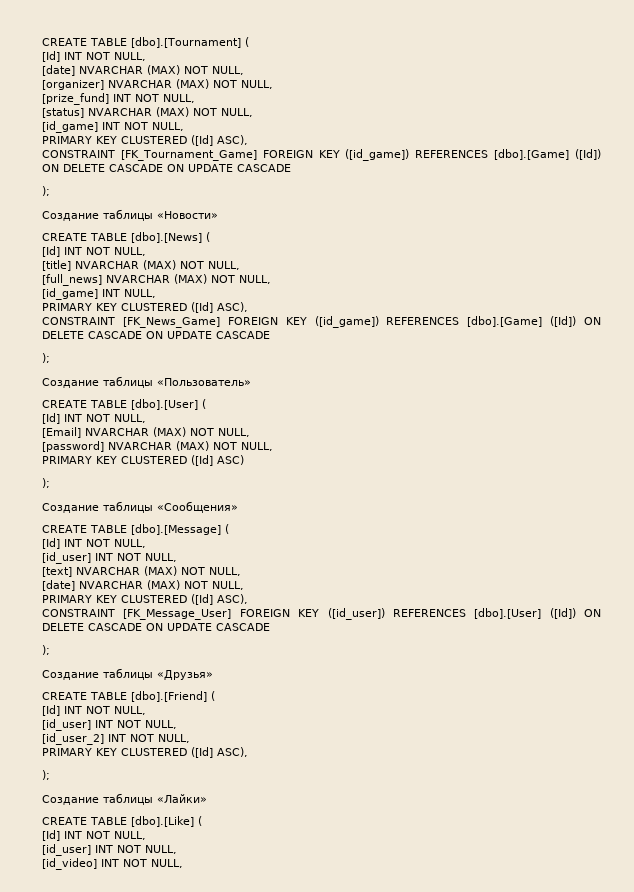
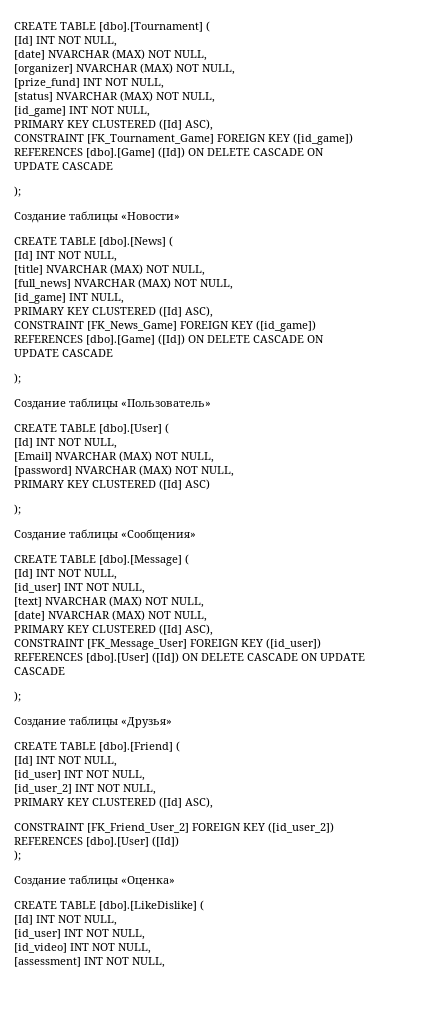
[42,770,50,780] [42,793,207,805] [42,816,194,827] // ); // Создание таблицы «Лайки» // CREATE TABLE [dbo].[Like] -> [14,822,334,833] [14,836,179,847] [14,850,21,861] [14,875,175,887] [14,901,197,911] // CONSTRAINT [FK_Friend_User_2] FOREIGN KEY ([id_user_2]) REFERENCES [dbo].[User] ([Id]) // ); // Создание таблицы «Оценка» // CREATE TABLE [dbo].[LikeDislike]
(183, 863) none -> [14,957,165,968] // [assessment] INT NOT NULL,

